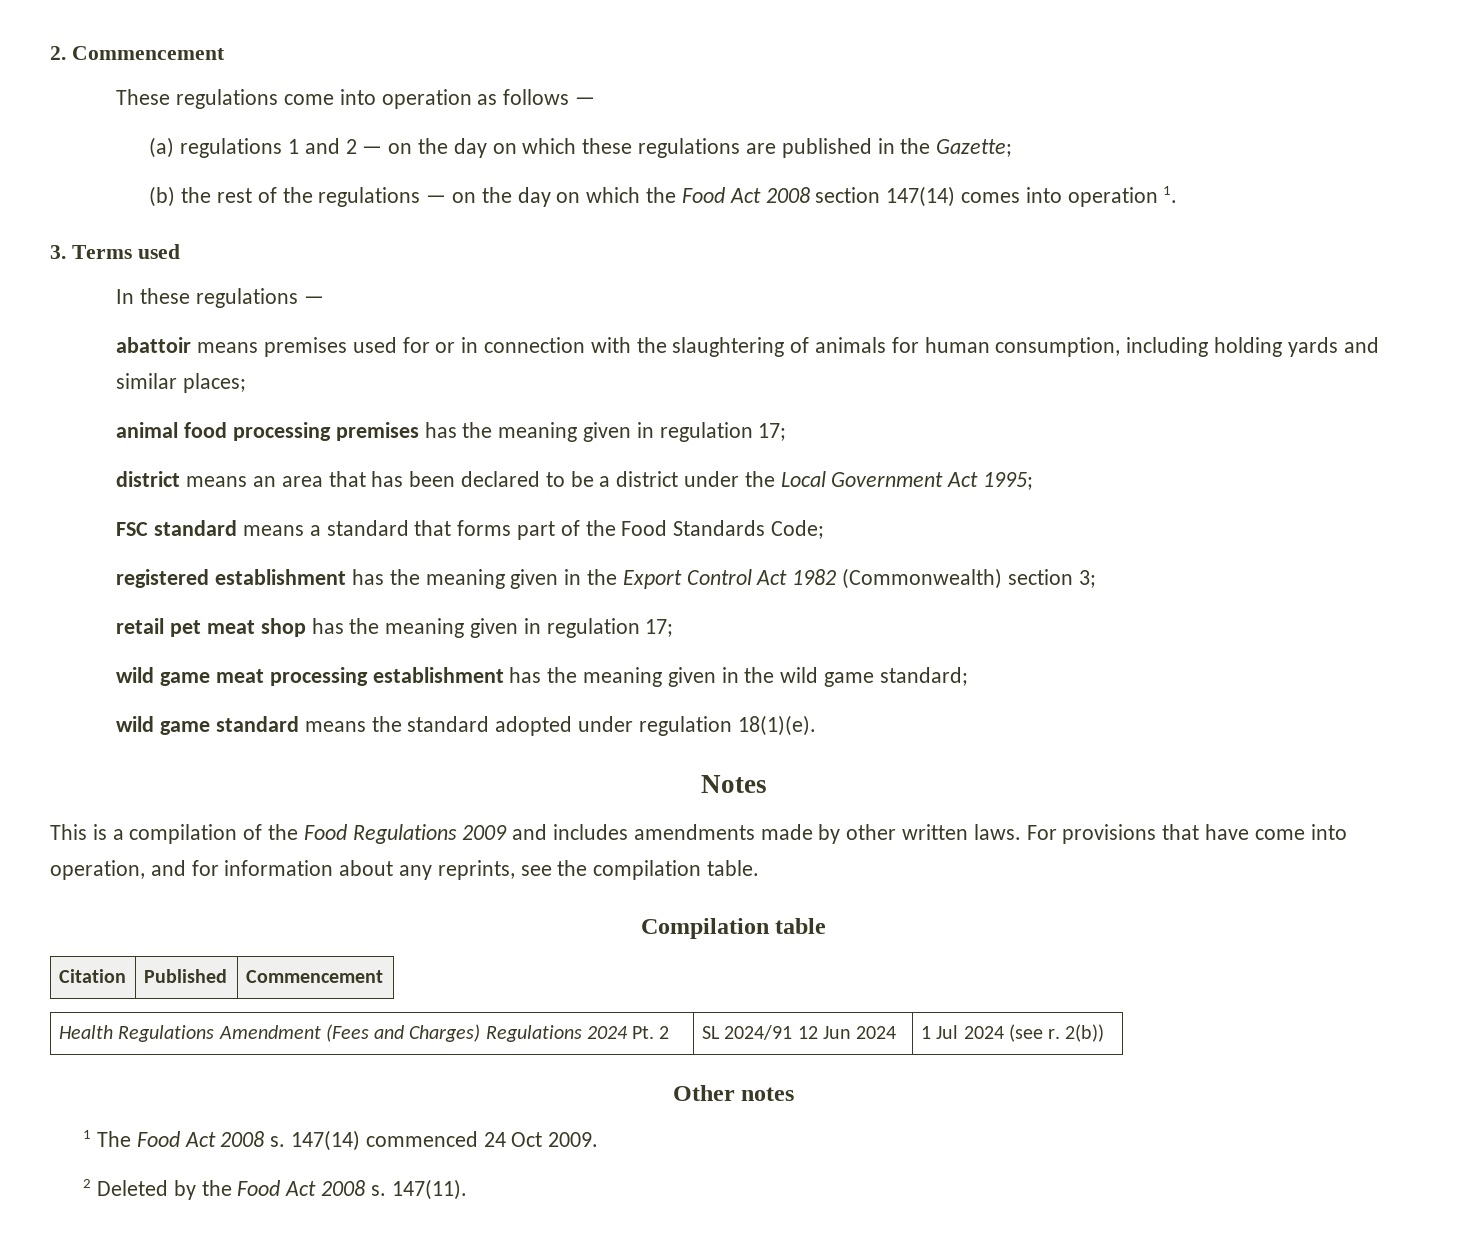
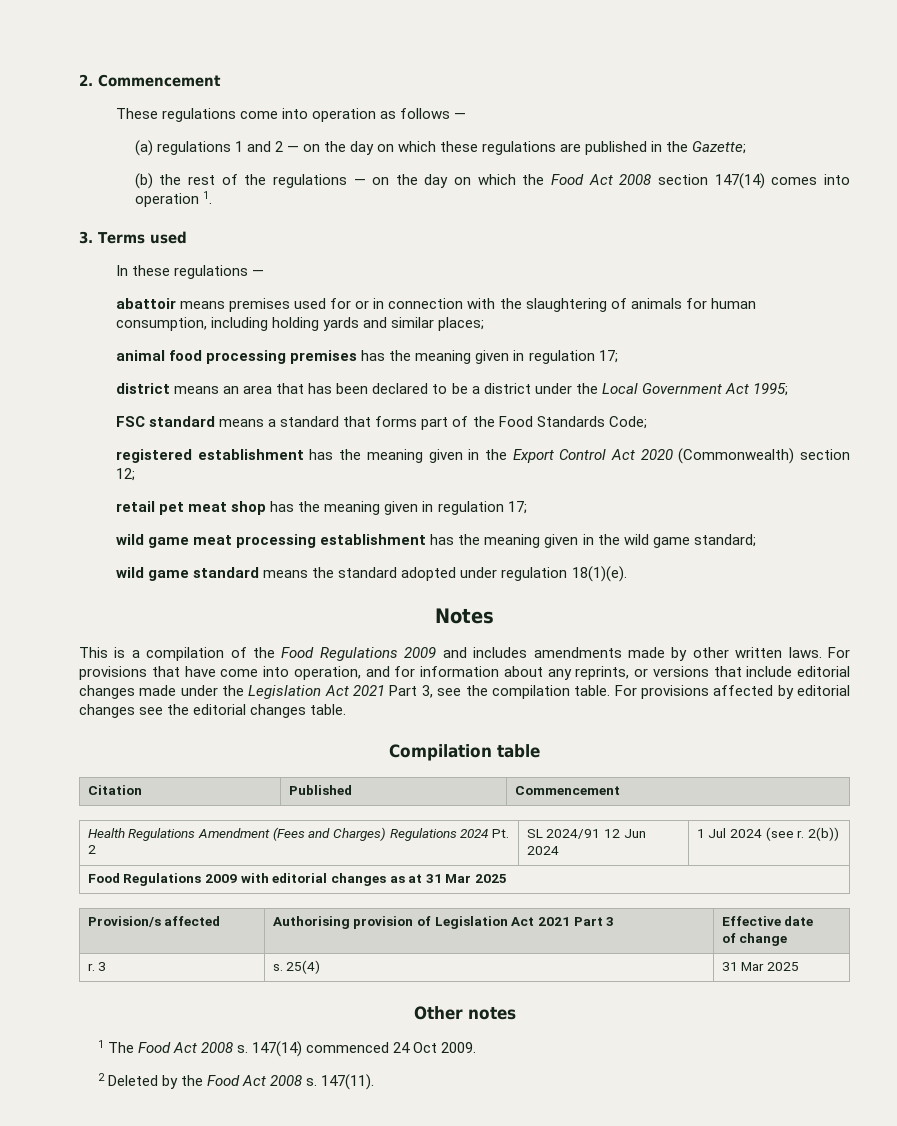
[792,569,837,585] 1982 -> [640,449,673,460] 2020
[1078,570,1096,588] 3; -> [116,468,136,481] 12;
[520,860,702,880] see the compilation -> [634,666,850,677] [79,685,851,699] [79,704,307,718] or versions that include editorial changes made under the Legislation Act 2021 Part 3, see the compilation table. For provisions affected by editorial changes see the editorial changes
(1105, 1033) none -> [87,873,508,886] [87,916,221,927] [272,916,615,929] [721,916,814,926] [721,933,788,946] [87,962,107,971] [272,960,321,974] [721,962,799,971] // Food Regulations 2009 with editorial changes as at 31 Mar 2025 // Provision/s affected | Authorising provision of Legislation Act 2021 Part 3 | Effective date // of change // r. 3 | s. 25(4) | 31 Mar 2025

